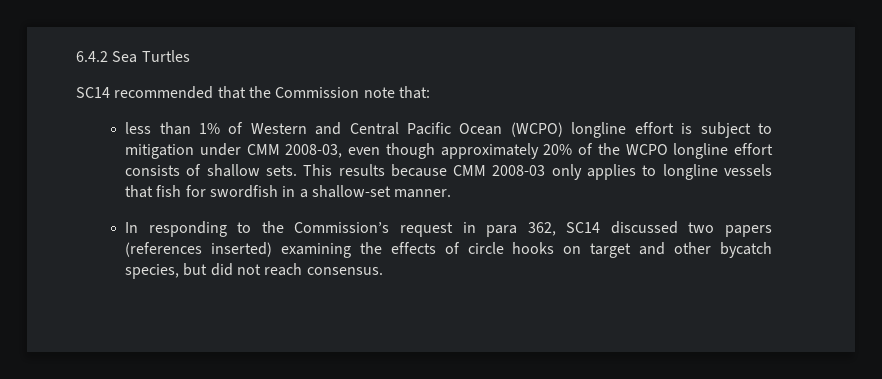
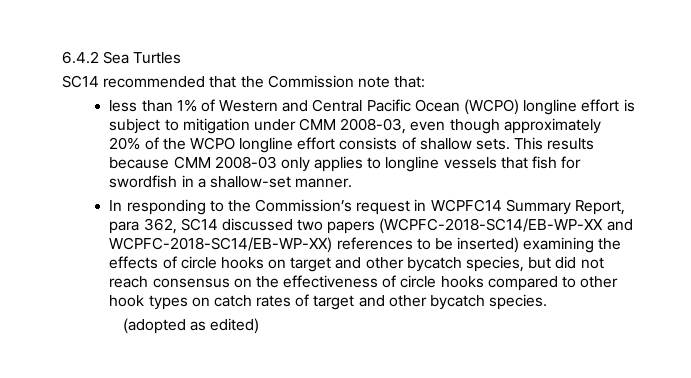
(476, 227) none -> [430,199,626,215] WCPFC14 Summary Report,
[125,242,203,257] (references -> [379,218,633,234] [109,237,453,253] (WCPFC-2018-SC14/EB-WP-XX and WCPFC-2018-SC14/EB-WP-XX) references to be
[306,267,383,275] consensus. -> [152,275,619,291] [109,294,548,310] [122,318,259,334] consensus on the effectiveness of circle hooks compared to other hook types on catch rates of target and other bycatch species. // (adopted as edited)

